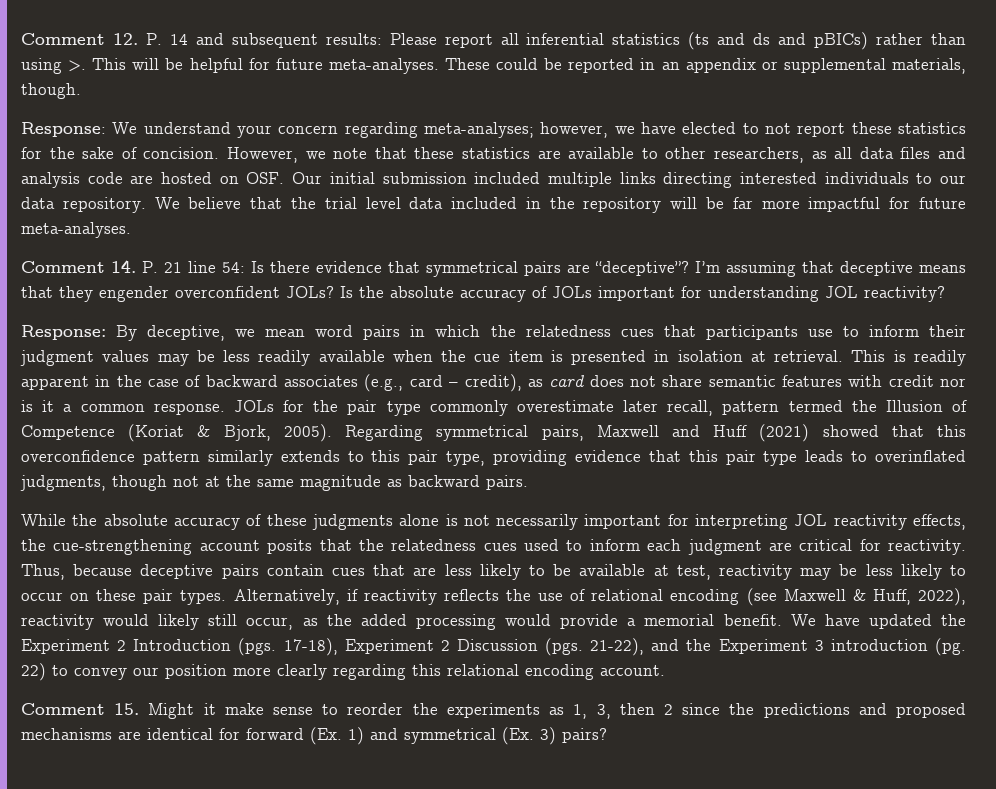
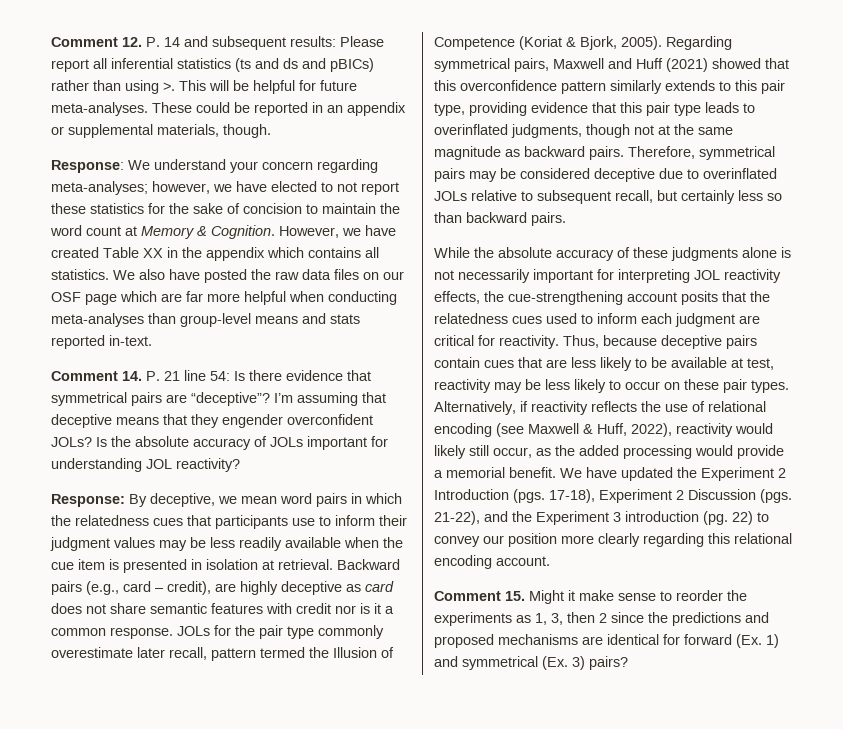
[143,147,967,163] [21,172,966,188] [21,197,966,213] [21,222,131,238] concision. However, we note that these statistics are available to other researchers, as all data files and analysis code are hosted on OSF. Our initial submission included multiple links directing interested individuals to our data repository. We believe that the trial level data included in the repository will be far more impactful for future meta-analyses. -> [243,203,400,214] [50,225,396,239] [51,247,379,261] [51,269,404,283] [51,291,397,305] [51,313,360,327] [51,335,152,349] concision to maintain the word count at Memory & Cognition. However, we have created Table XX in the appendix which contains all statistics. We also have posted the raw data files on our OSF page which are far more helpful when conducting meta-analyses than group-level means and stats reported in-text.
[851,350,967,366] [21,375,359,390] This is readily apparent in the case of backward associates -> [337,559,400,570] [51,581,82,595] Backward pairs
(522, 383) none -> [215,581,342,595] are highly deceptive
(528, 482) none -> [628,146,775,160] [434,168,777,182] [434,190,782,204] [434,212,566,226] Therefore, symmetrical pairs may be considered deceptive due to overinflated JOLs relative to subsequent recall, but certainly less so than backward pairs.

